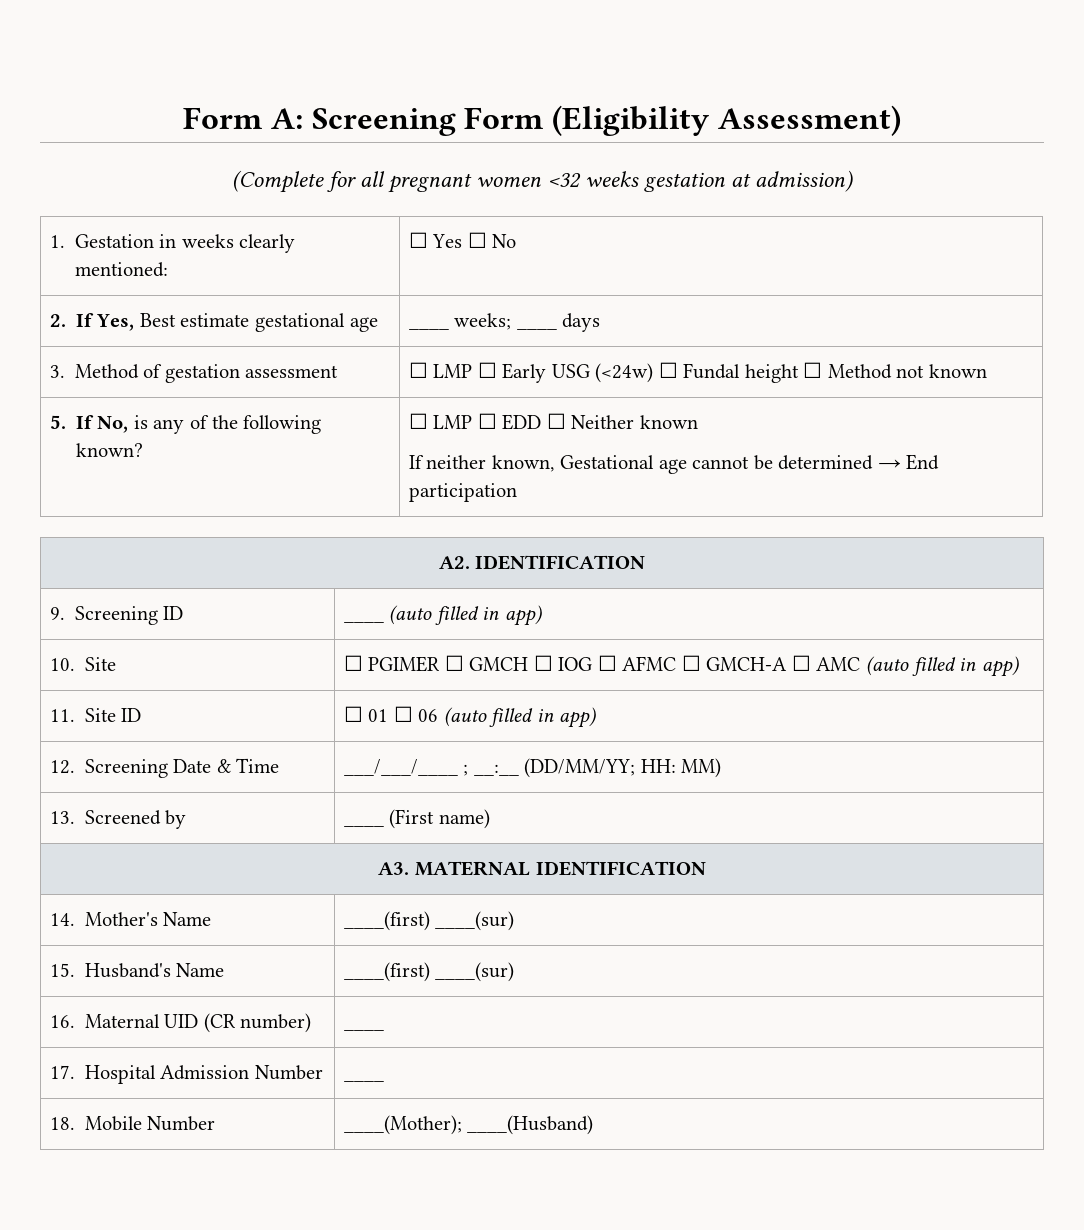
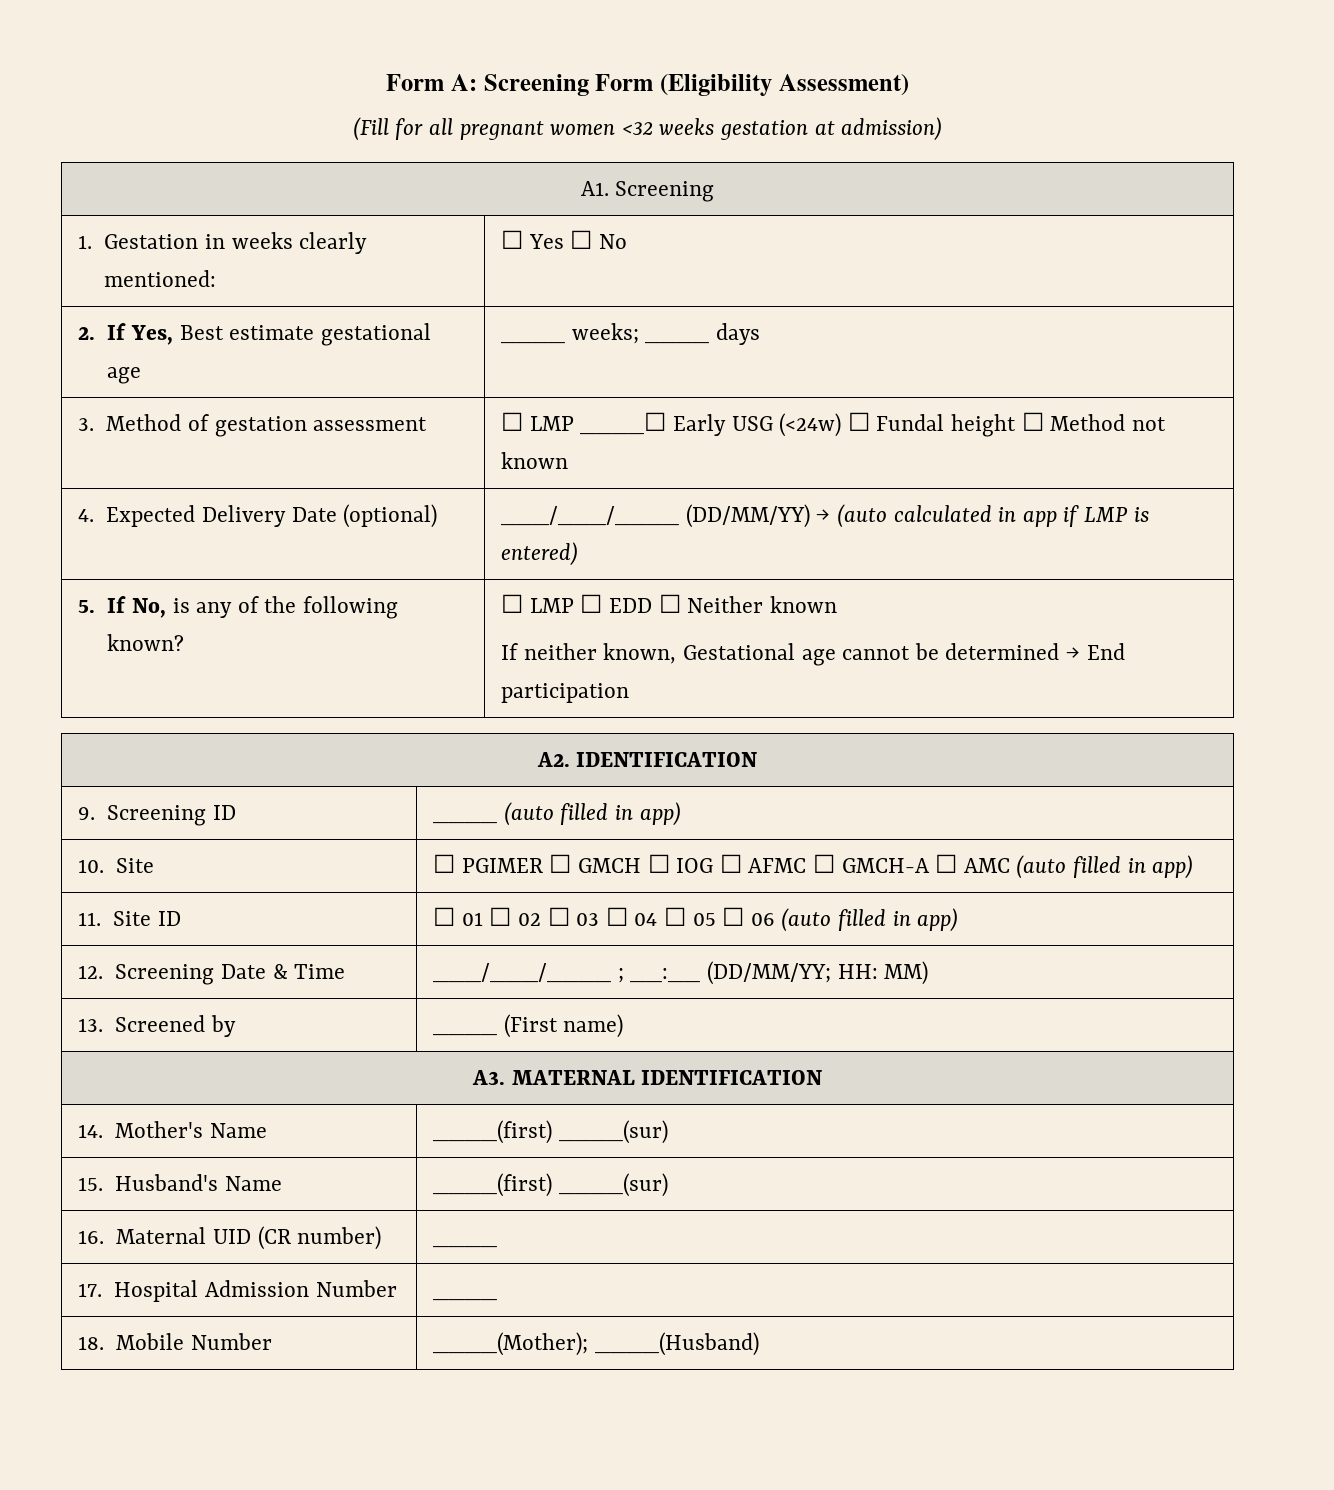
[231,170,324,193] (Complete -> [352,117,389,141] (Fill
(854, 181) none -> [580,181,715,202] // A1. Screening
[477,362,497,378] ☐ -> [580,412,667,435] ____☐
(988, 371) none -> [78,504,438,528] [501,504,1149,528] [501,542,579,566] // 4. Expected Delivery Date (optional) | ___/___/____ (DD/MM/YY) → (auto calculated in app if LMP is entered)
(413, 714) none -> [517,907,745,926] 02 ☐ 03 ☐ 04 ☐ 05 ☐

